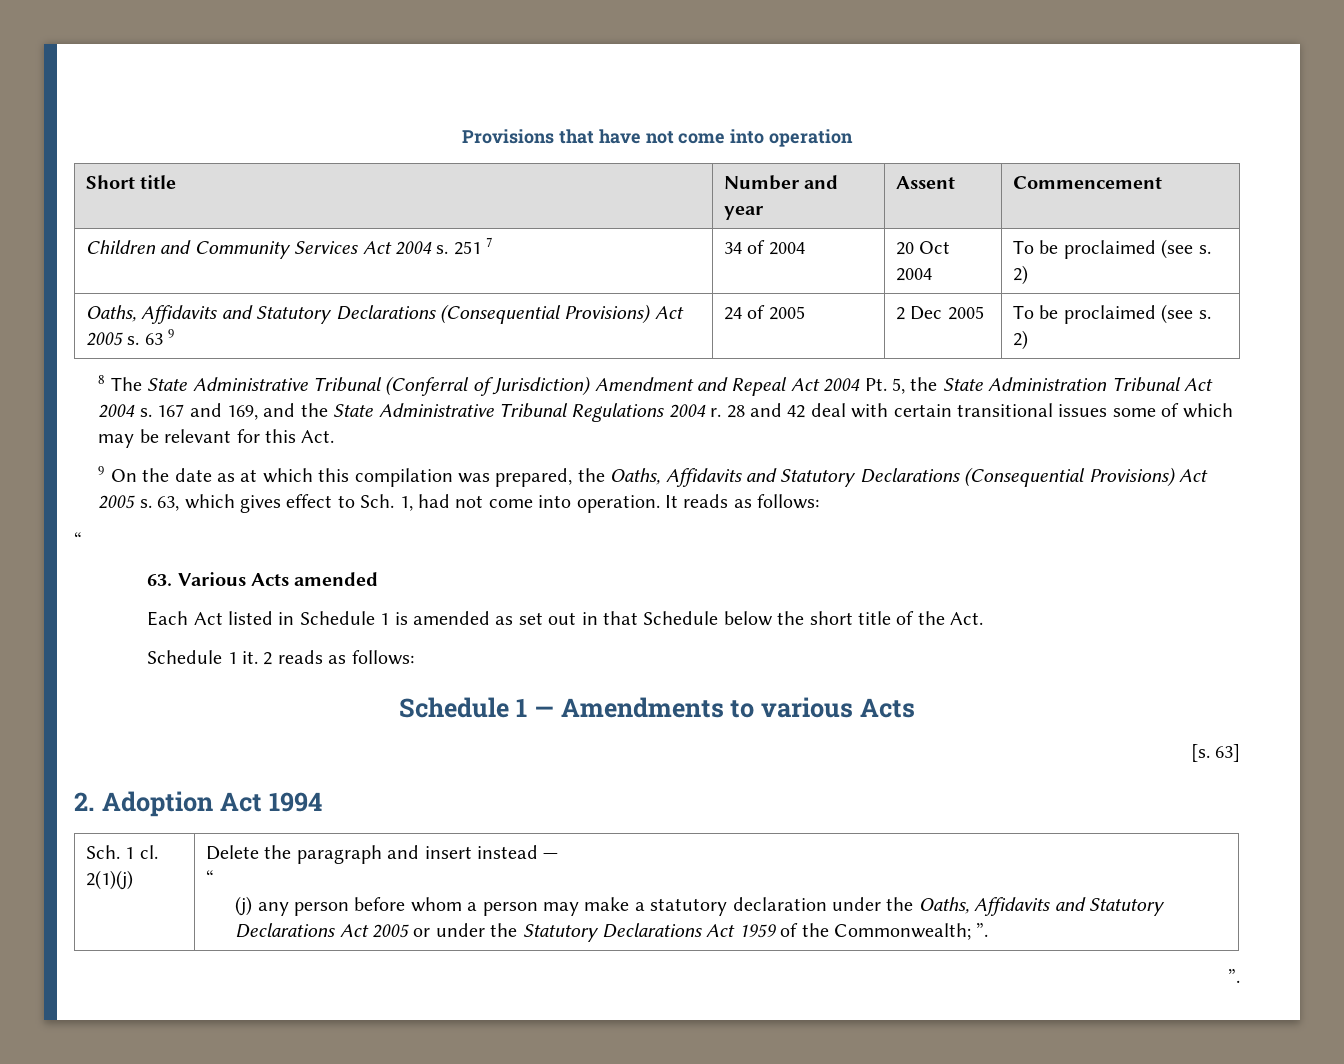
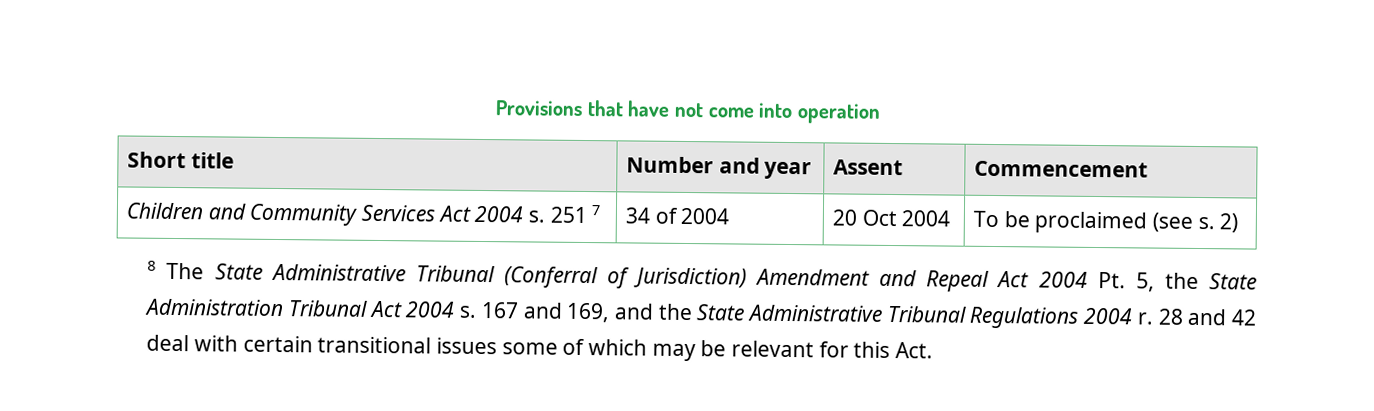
[85,304,684,324] [85,329,176,346] [723,305,805,320] [895,306,984,320] [1012,304,1211,324] [1012,330,1028,350] // Oaths, Affidavits and Statutory Declarations (Consequential Provisions) Act 2005 s. 63 9 | 24 of 2005 | 2 Dec 2005 | To be proclaimed (see s. 2) -> (1239, 223) none
[98,466,1209,487] [98,494,820,513] [74,532,82,547] [147,572,379,586] [147,611,984,626] [147,650,414,665] [398,697,916,718] [1190,744,1240,762] [74,791,322,817] [85,845,158,859] [85,870,133,890] [205,845,559,864] [205,870,214,885] [235,896,1165,916] [235,922,989,942] [1228,968,1240,983] // 9 On the date as at which this compilation was prepared, the Oaths, Affidavits and Statutory Declarations (Consequential Provisions) Act 2005 s. 63, which gives effect to Sch. 1, had not come into operation. It reads as follows: // “ // 63. Various Acts amended // Each Act listed in Schedule 1 is amended as set out in that Schedule below the short title of the Act. // Schedule 1 it. 2 reads as follows: // Schedule 1 — Amendments to various Acts // [s. 63] // 2. Adoption Act 1994 // Sch. 1 cl. 2(1)(j) | Delete the paragraph and insert instead — // “ // (j) any person before whom a person may make a statutory declaration under the Oaths, Affidavits and Statutory Declarations Act 2005 or under the Statutory Declarations Act 1959 of the Commonwealth; ”. // ”. -> (934, 350) none

